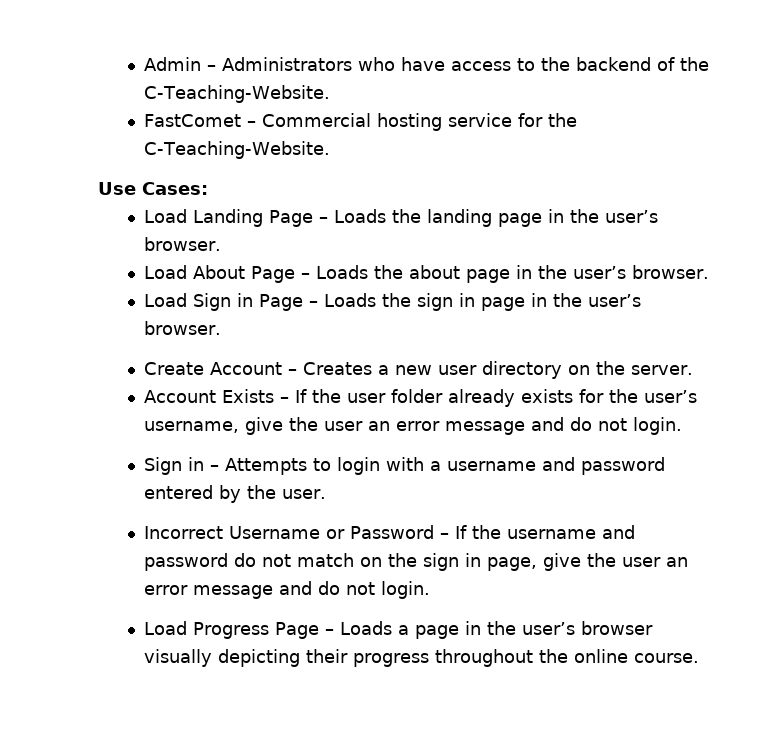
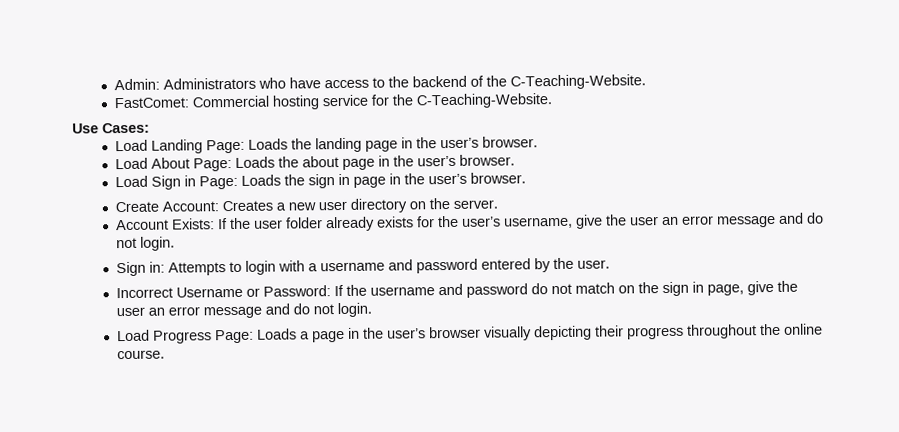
[144,57,217,71] Admin – -> [114,78,161,91] Admin:
[144,114,257,127] FastComet – -> [114,97,190,109] FastComet:
[269,210,329,227] Page – -> [206,139,246,154] Page:
[251,266,311,283] Page – -> [193,158,233,172] Page:
[259,294,319,311] Page – -> [199,175,239,190] Page:
[210,362,298,375] Account – -> [162,201,220,212] Account:
[222,389,290,403] Exists – -> [172,218,216,230] Exists:
[188,457,220,471] in – -> [149,261,166,273] in:
[350,525,450,539] Password – -> [263,285,332,297] Password:
[275,622,335,639] Page – -> [215,329,255,344] Page:

